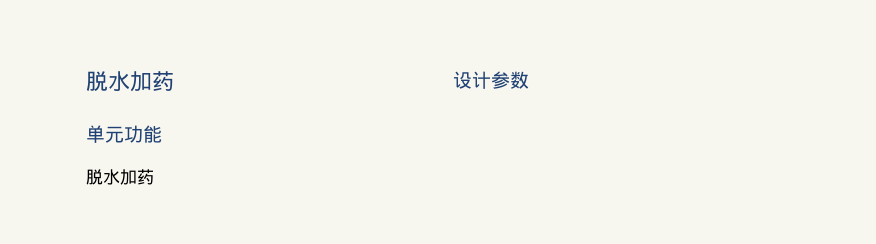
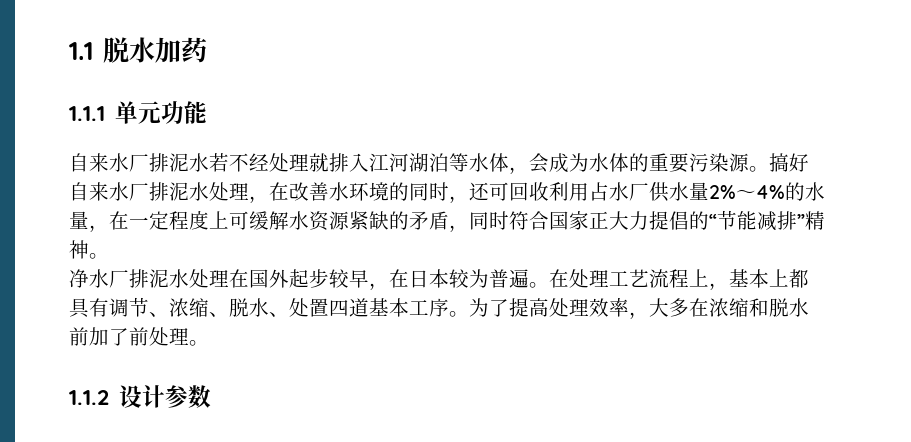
[86,71,174,92] 脱水加药 // -> [69,37,207,63] [69,106,105,121] 1.1脱水加药 // 1.1.1
[86,169,154,185] 脱水加药 // -> [69,153,809,174] [69,182,825,203] [69,210,825,232] [69,240,109,259] [69,269,809,290] [69,297,809,319] [69,327,209,346] [69,390,109,405] 自来水厂排泥水若不经处理就排入江河湖泊等水体，会成为水体的重要污染源。搞好自来水厂排泥水处理，在改善水环境的同时，还可回收利用占水厂供水量2%～4%的水量，在一定程度上可缓解水资源紧缺的矛盾，同时符合国家正大力提倡的“节能减排”精神。 // 净水厂排泥水处理在国外起步较早，在日本较为普遍。在处理工艺流程上，基本上都具有调节、浓缩、脱水、处置四道基本工序。为了提高处理效率，大多在浓缩和脱水前加了前处理。 // 1.1.2

